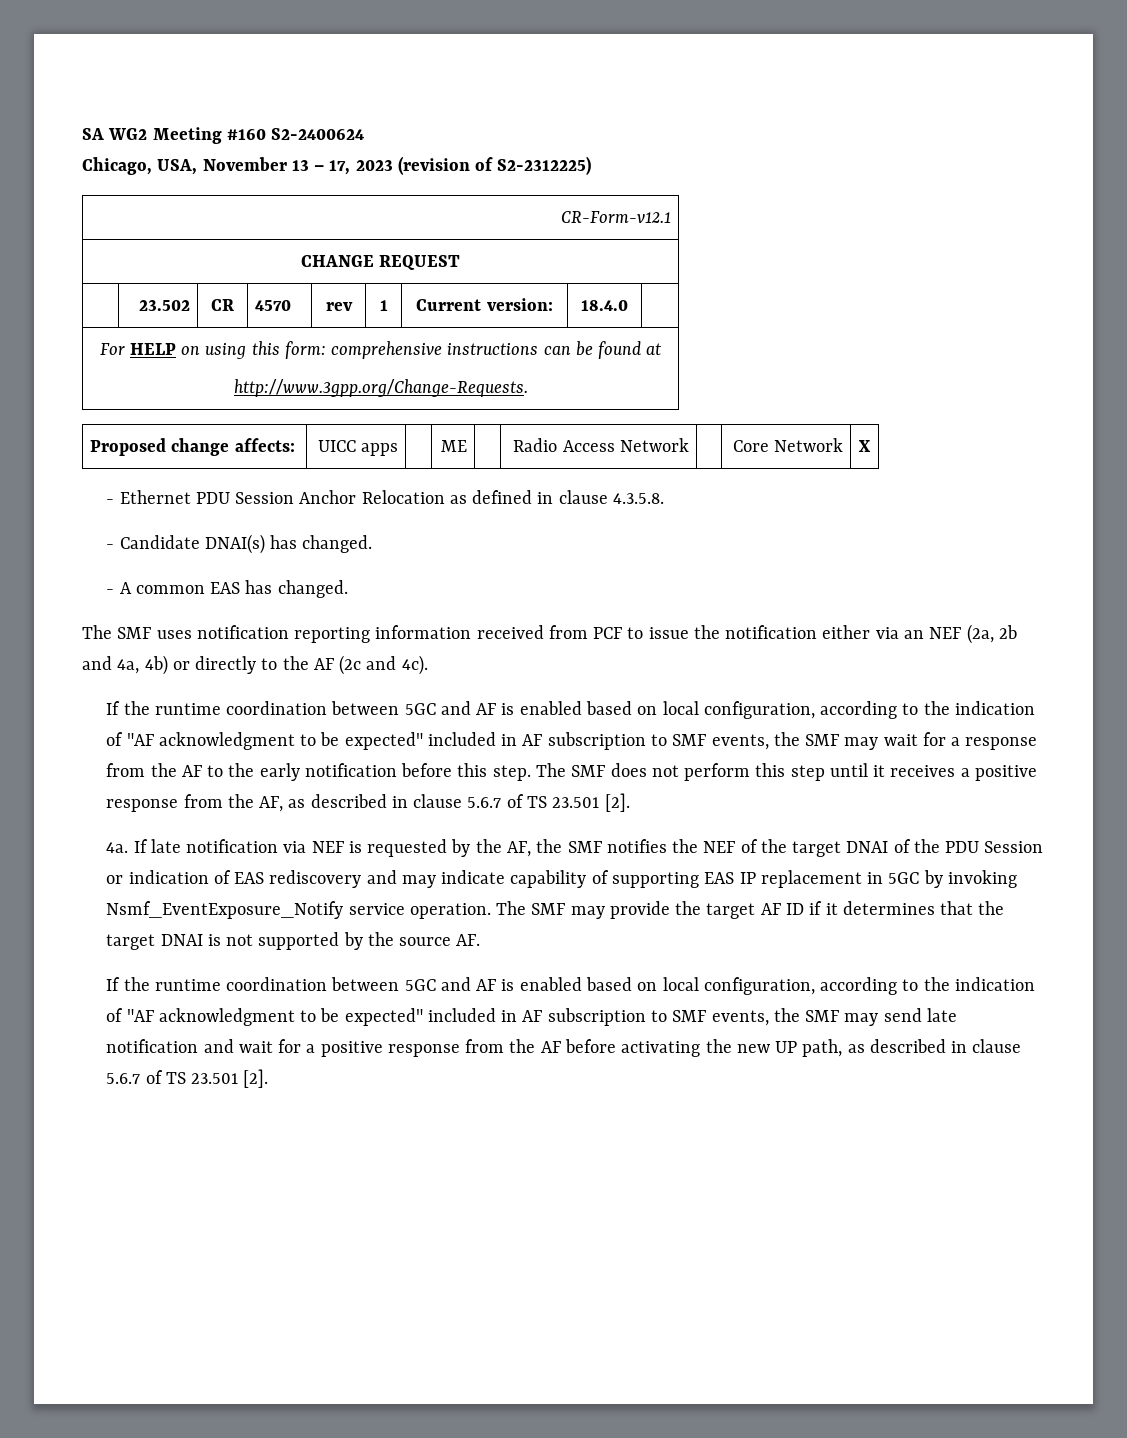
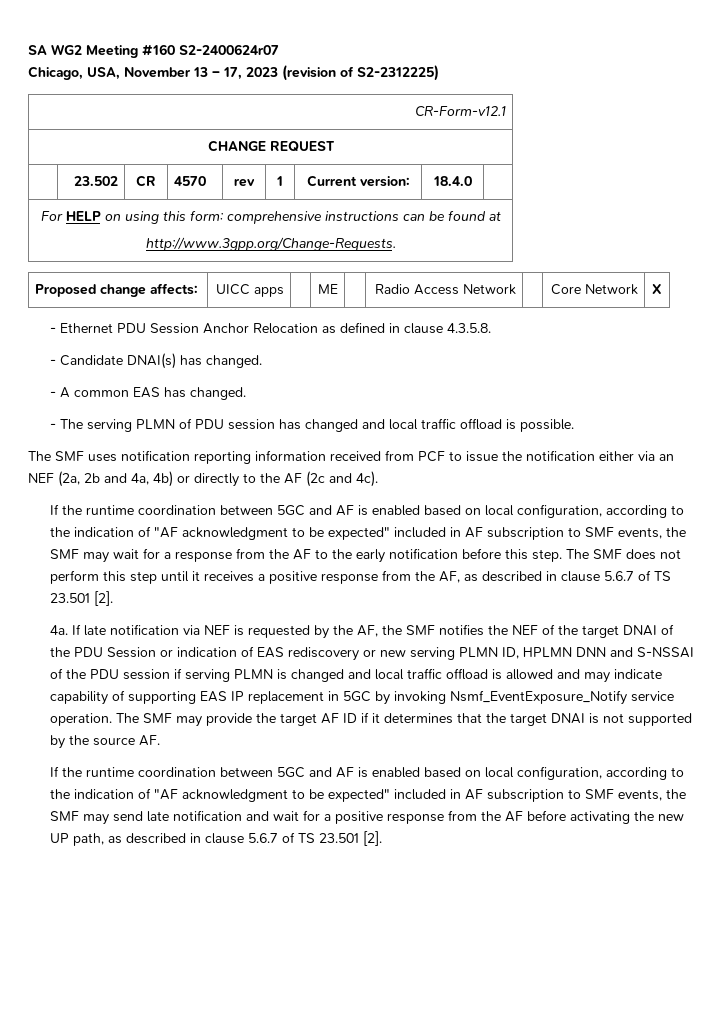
[271,128,365,140] S2-2400624 -> [179,44,279,55] S2-2400624r07
(348, 589) none -> [50,418,575,432] // - The serving PLMN of PDU session has changed and local traffic offload is possible.
(362, 879) none -> [363,647,695,660] [50,668,554,682] or new serving PLMN ID, HPLMN DNN and S-NSSAI of the PDU session if serving PLMN is changed and local traffic offload is allowed

